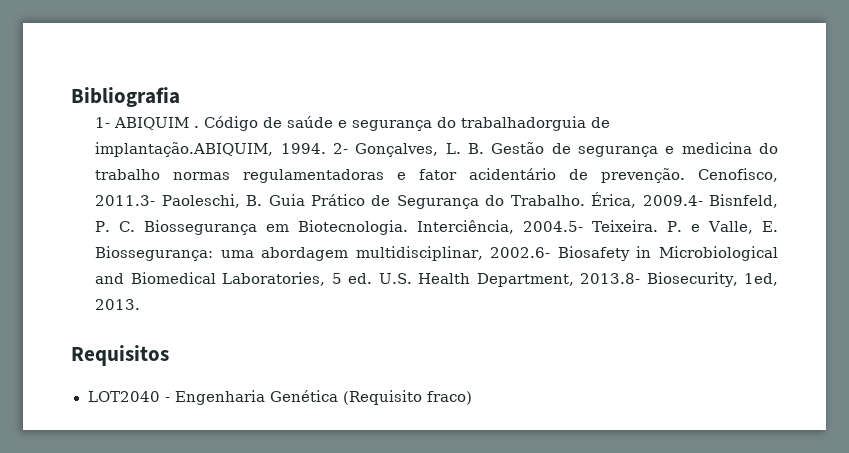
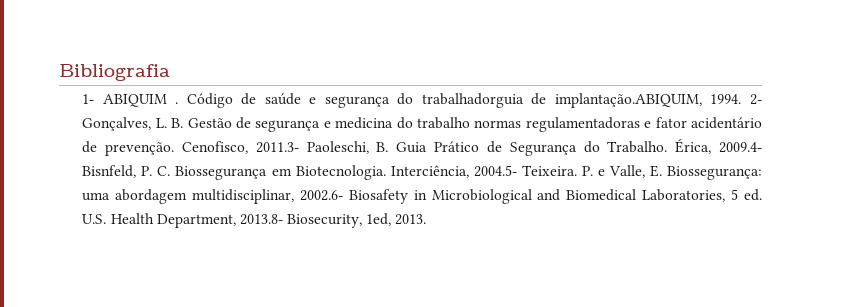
[71,345,169,366] [87,390,472,405] // Requisitos // LOT2040 - Engenharia Genética (Requisito fraco) -> (427, 219) none

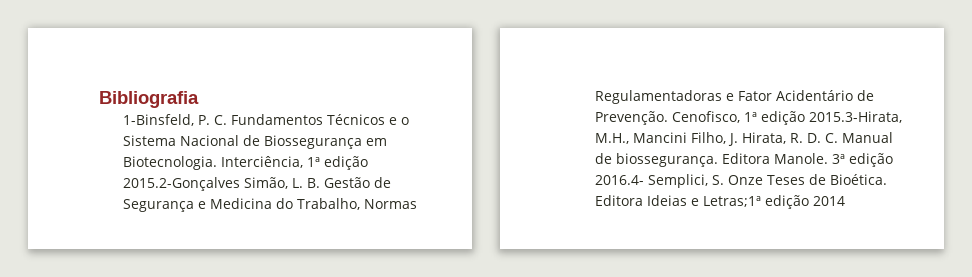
[82,93,763,108] [82,117,763,132] [82,139,762,156] [82,165,763,180] [82,189,763,204] [82,213,427,228] 1- ABIQUIM . Código de saúde e segurança do trabalhadorguia de implantação.ABIQUIM, 1994. 2- Gonçalves, L. B. Gestão de segurança e medicina do trabalho normas regulamentadoras e fator acidentário de prevenção. Cenofisco, 2011.3- Paoleschi, B. Guia Prático de Segurança do Trabalho. Érica, 2009.4- Bisnfeld, P. C. Biossegurança em Biotecnologia. Interciência, 2004.5- Teixeira. P. e Valle, E. Biossegurança: uma abordagem multidisciplinar, 2002.6- Biosafety in Microbiological and Biomedical Laboratories, 5 ed. U.S. Health Department, 2013.8- Biosecurity, 1ed, 2013. -> [123,114,410,126] [123,135,388,149] [123,156,369,170] [123,177,392,191] [123,198,418,212] [595,90,875,104] [595,111,903,125] [595,132,894,146] [595,153,894,167] [595,174,888,188] [595,195,846,209] 1-Binsfeld, P. C. Fundamentos Técnicos e o Sistema Nacional de Biossegurança em Biotecnologia. Interciência, 1ª edição 2015.2-Gonçalves Simão, L. B. Gestão de Segurança e Medicina do Trabalho, Normas Regulamentadoras e Fator Acidentário de Prevenção. Cenofisco, 1ª edição 2015.3-Hirata, M.H., Mancini Filho, J. Hirata, R. D. C. Manual de biossegurança. Editora Manole. 3ª edição 2016.4- Semplici, S. Onze Teses de Bioética. Editora Ideias e Letras;1ª edição 2014

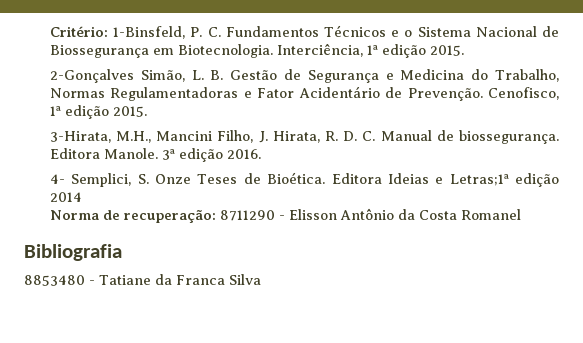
[99,91,199,108] Bibliografia // -> [49,26,108,37] Critério:
[123,177,241,191] 2015.2-Gonçalves -> [429,45,464,56] [49,69,134,83] 2015. // 2-Gonçalves
[809,111,903,123] 2015.3-Hirata, -> [112,106,147,117] [49,131,111,143] 2015. // 3-Hirata,
[595,175,645,185] 2016.4- -> [226,149,261,159] [49,174,65,184] 2016. // 4-
(846, 201) none -> [49,208,521,223] [24,244,122,261] [24,274,261,286] // Norma de recuperação: 8711290 - Elisson Antônio da Costa Romanel // Bibliografia // 8853480 - Tatiane da Franca Silva

